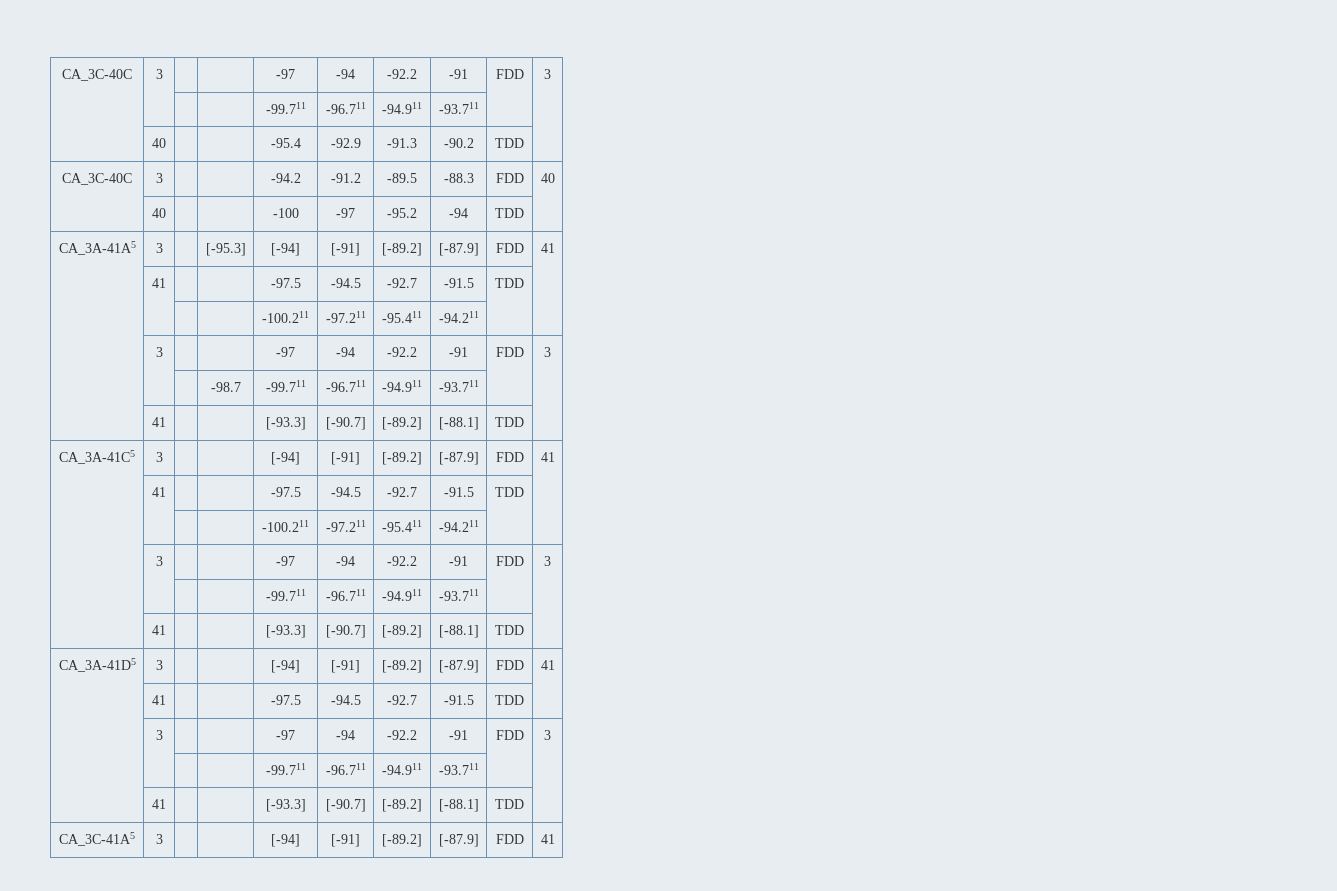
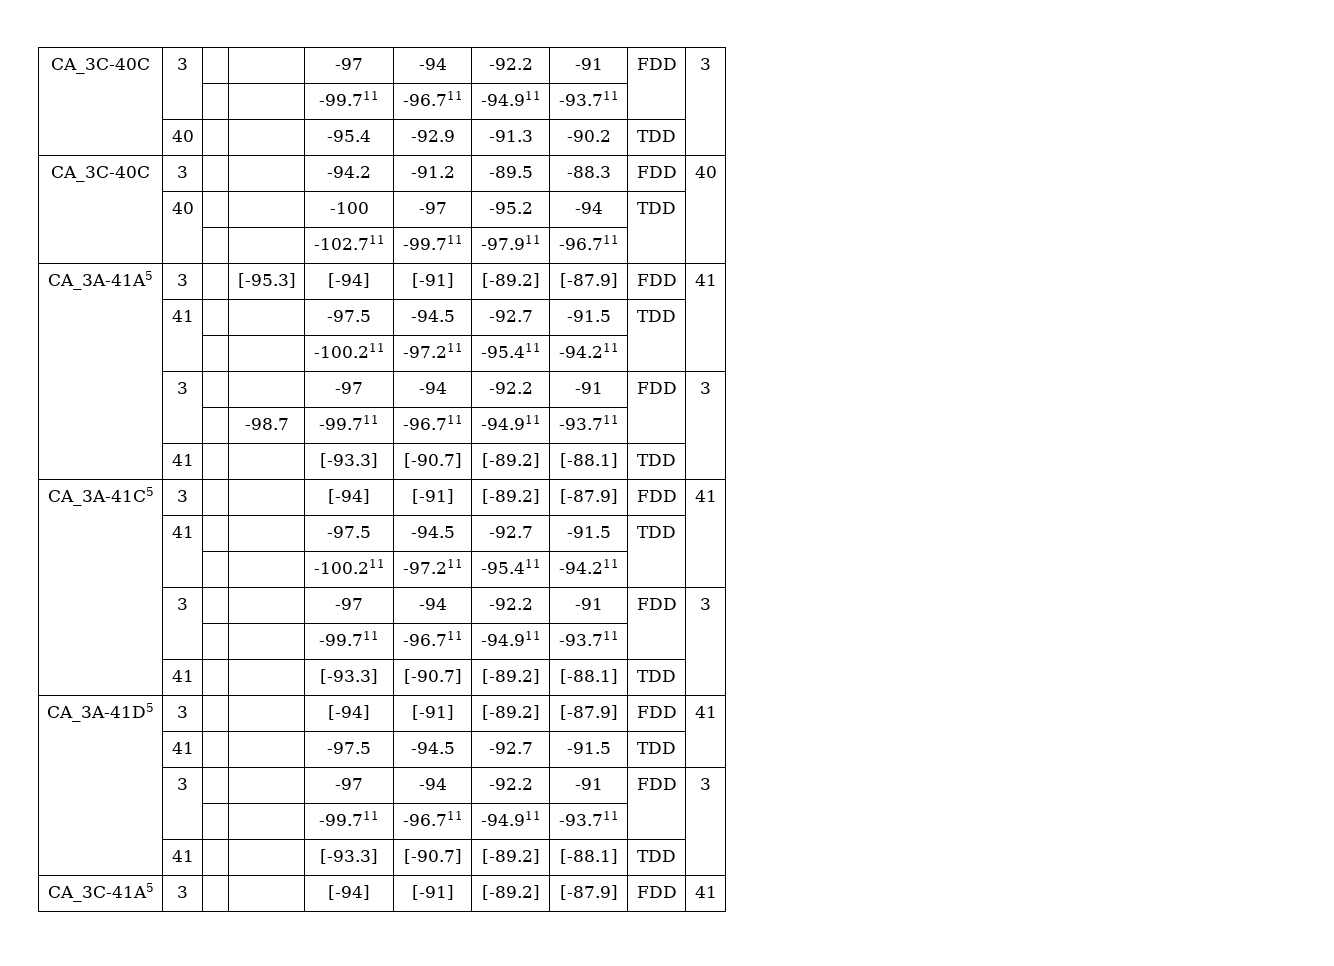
(524, 213) none -> [313,235,385,250] [402,235,463,250] [480,235,541,250] [558,235,619,250] // | | | | -102.711 | -99.711 | -97.911 | -96.711 | |

